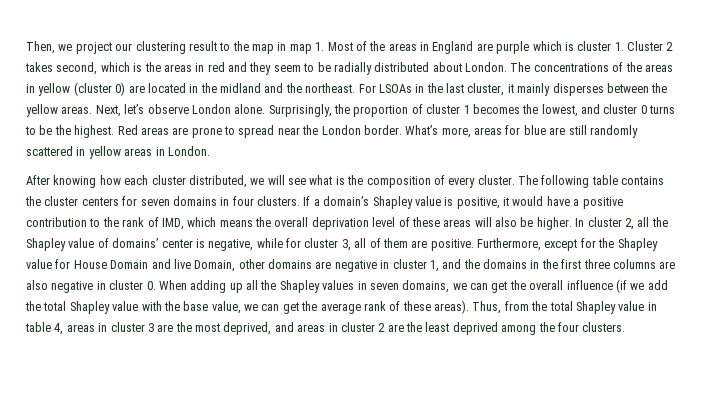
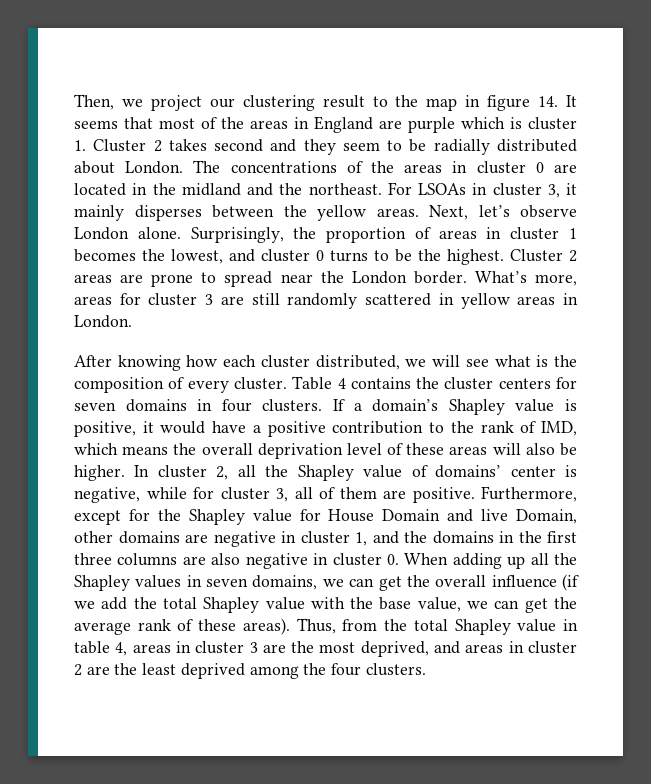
[289,42,353,54] map 1. Most -> [487,95,578,111] [74,117,195,129] figure 14. It seems that most
[56,62,225,75] second, which is the areas in red -> [214,139,264,152] second
[38,82,126,96] yellow (cluster 0) -> [476,161,544,174] cluster 0
[426,83,505,96] the last cluster, -> [492,183,560,198] cluster 3,
(423, 109) none -> [438,227,502,239] areas in
[117,125,138,135] Red -> [510,249,577,262] Cluster 2
[523,125,546,135] blue -> [148,293,214,306] cluster 3
[518,175,618,188] The following table -> [292,376,346,390] Table 4

